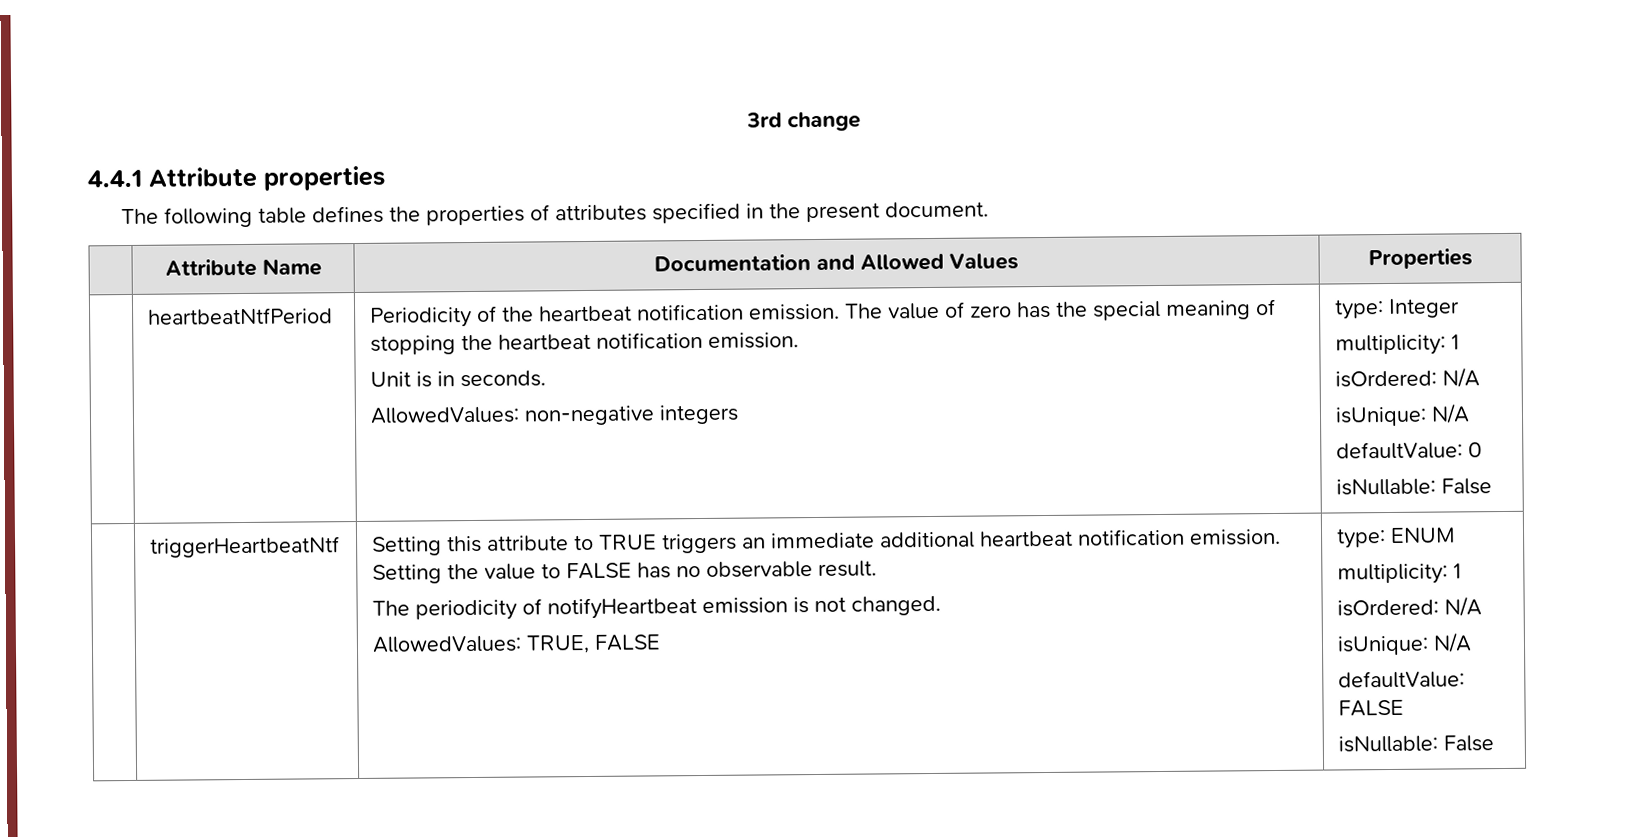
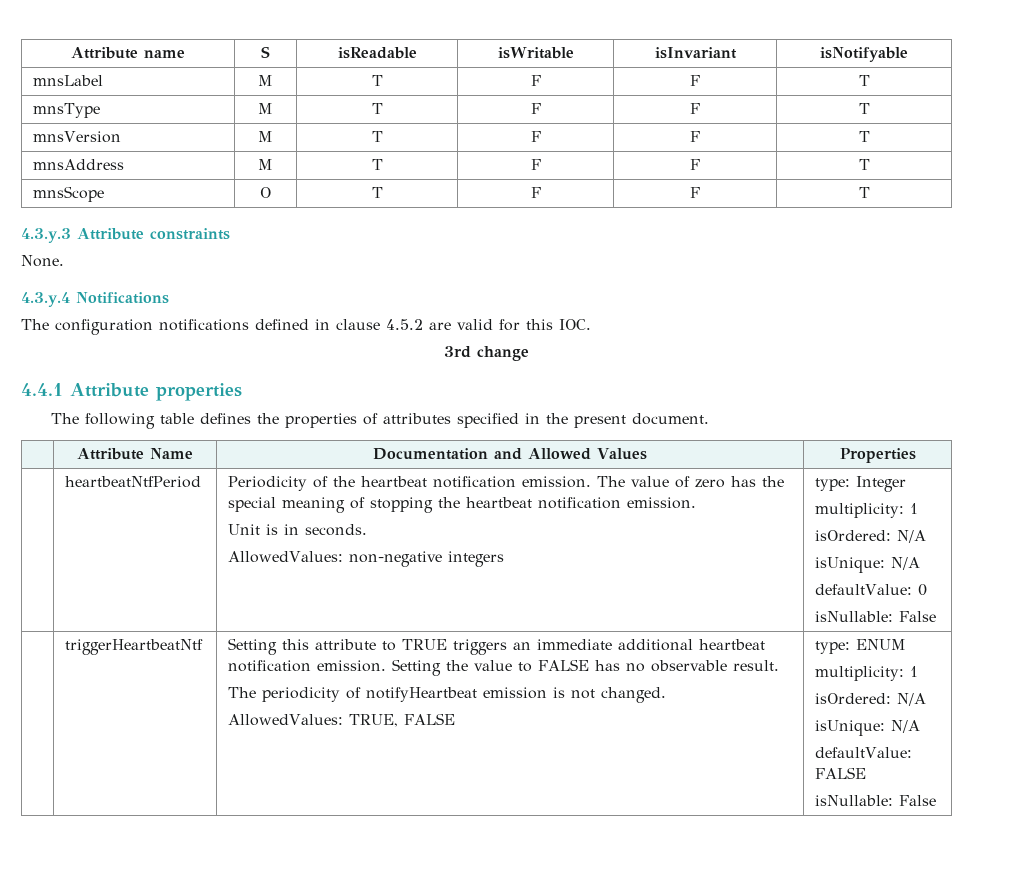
(746, 120) none -> [71,47,185,59] [261,46,270,58] [337,47,417,59] [497,47,574,59] [654,47,737,59] [820,47,908,62] [33,75,104,86] [258,75,273,86] [371,75,383,86] [530,75,541,86] [690,75,700,86] [858,75,870,86] [33,103,101,118] [258,103,273,114] [371,103,383,114] [530,103,541,114] [690,103,700,114] [858,103,870,114] [33,131,122,143] [258,131,273,142] [371,131,383,142] [530,131,541,142] [690,131,700,142] [858,131,870,142] [33,159,125,170] [258,159,273,170] [371,159,383,170] [530,159,541,170] [690,159,700,170] [858,159,870,170] [33,186,105,202] [260,187,271,198] [371,187,383,198] [530,187,541,198] [690,187,700,198] [858,187,870,198] [21,228,230,243] [21,255,64,267] [21,292,169,307] [21,319,591,335] Attribute name | S | isReadable | isWritable | isInvariant | isNotifyable // mnsLabel | M | T | F | F | T // mnsType | M | T | F | F | T // mnsVersion | M | T | F | F | T // mnsAddress | M | T | F | F | T // mnsScope | O | T | F | F | T // 4.3.y.3 Attribute constraints // None. // 4.3.y.4 Notifications // The configuration notifications defined in clause 4.5.2 are valid for this IOC. //

